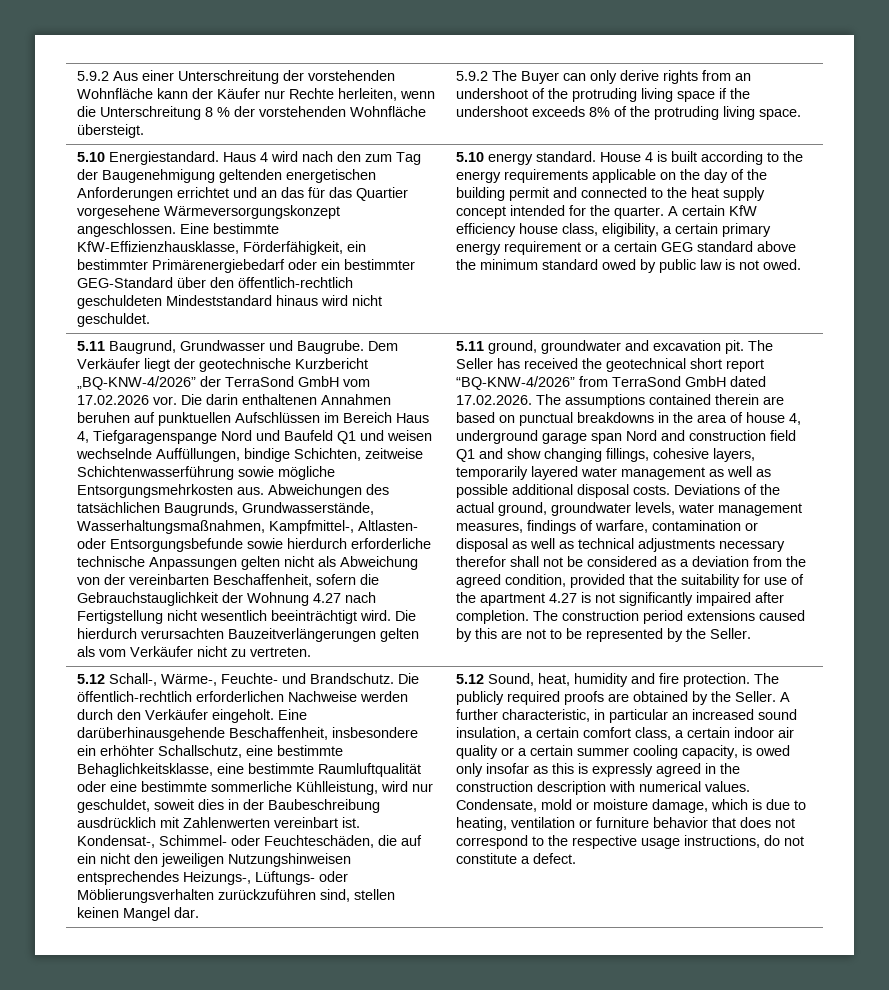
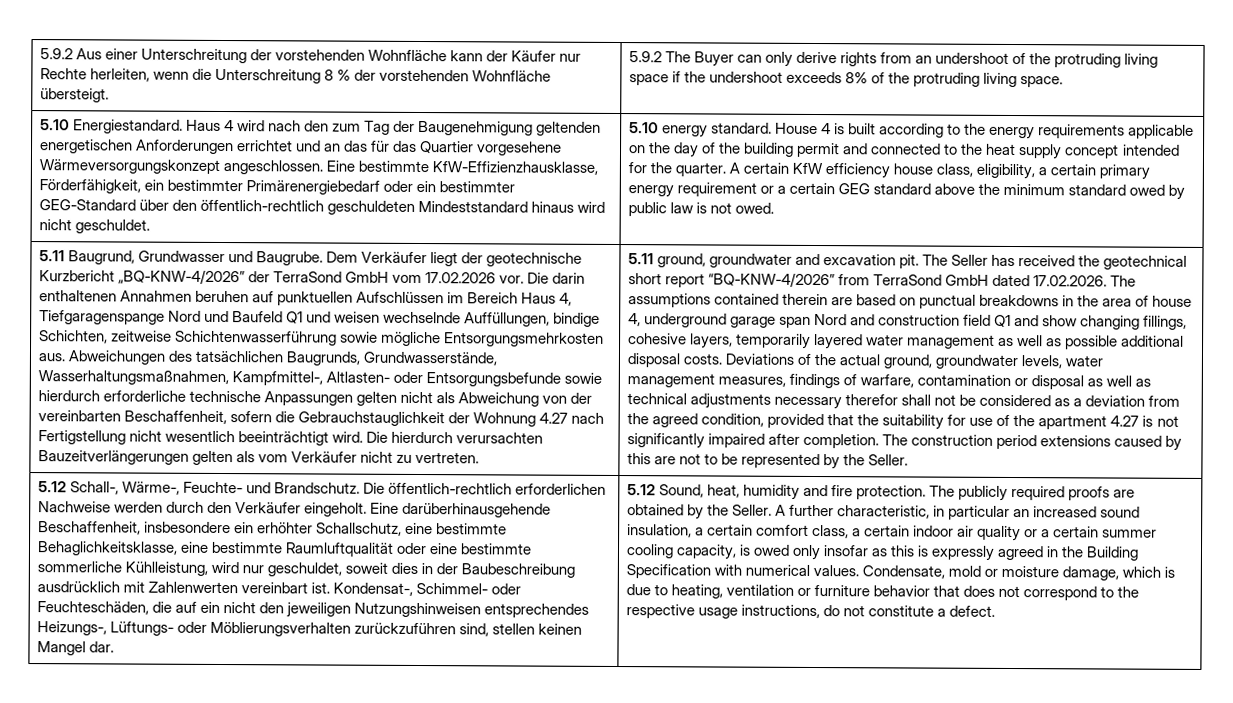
[455,781,606,795] construction description -> [1086,546,1140,561] [625,564,711,579] Building Specification

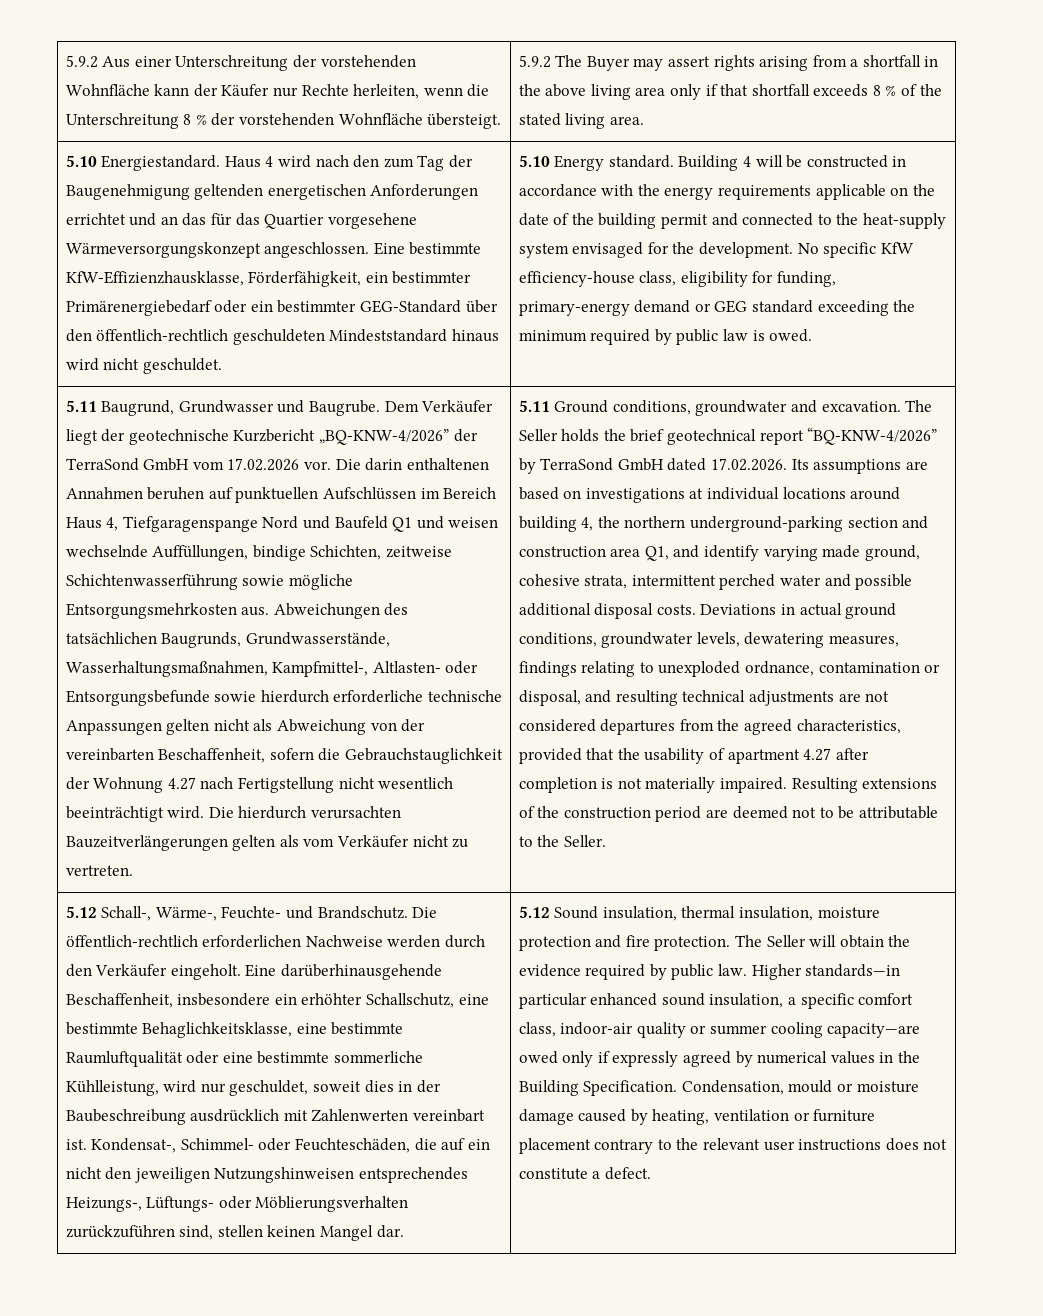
[736,51,1159,68] [628,71,1064,88] can only derive rights from an undershoot of the protruding living space if the undershoot exceeds 8% of the protruding living space. -> [633,55,939,71] [518,84,942,100] [518,113,644,129] may assert rights arising from a shortfall in the above living area only if that shortfall exceeds 8 % of the stated living area.
[661,122,962,138] energy standard. House 4 is built according to -> [554,155,907,171] [518,184,634,197] Energy standard. Building 4 will be constructed in accordance with
[672,142,699,158] day -> [518,213,549,226] date
[985,143,1180,160] [627,162,1151,180] [627,182,835,198] heat supply concept intended for the quarter. A certain KfW efficiency house class, eligibility, a certain primary energy requirement or a certain -> [862,213,946,229] [518,242,914,258] [518,271,836,287] [518,300,711,316] heat-supply system envisaged for the development. No specific KfW efficiency-house class, eligibility for funding, primary-energy demand or
[934,183,976,195] above -> [817,300,889,316] exceeding
[1068,184,1166,196] standard owed -> [590,329,651,345] required
[709,202,732,214] not -> (765, 335) none
[656,253,1188,270] [627,273,662,285] ground, groundwater and excavation pit. The Seller has received the geotechnical short -> [554,400,933,416] [518,429,756,445] Ground conditions, groundwater and excavation. The Seller holds the brief geotechnical
[837,274,870,286] from -> [518,458,536,474] by
[1110,275,1137,287] [627,293,1193,309] [627,313,1188,330] [627,333,1063,350] The assumptions contained therein are based on punctual breakdowns in the area of house 4, underground garage span Nord and construction field Q1 and show changing fillings, cohesive layers, temporarily layered water management as well as -> [791,459,928,474] [518,487,901,503] [518,516,929,532] [518,545,920,561] [518,574,851,590] Its assumptions are based on investigations at individual locations around building 4, the northern underground-parking section and construction area Q1, and identify varying made ground, cohesive strata, intermittent perched water and
[796,353,1104,370] [626,373,1152,390] [626,393,1146,410] of the actual ground, groundwater levels, water management measures, findings of warfare, contamination or disposal as well as technical adjustments necessary therefor shall not be considered as a deviation -> [780,603,897,619] [518,632,899,648] [518,661,941,677] [518,690,890,706] [518,719,676,735] in actual ground conditions, groundwater levels, dewatering measures, findings relating to unexploded ordnance, contamination or disposal, and resulting technical adjustments are not considered departures
[700,413,764,427] condition, -> [796,719,901,734] characteristics,
[882,414,1179,430] [626,433,1183,451] [626,453,676,465] suitability for use of the apartment 4.27 is not significantly impaired after completion. The construction period extensions caused by this are -> [644,748,869,764] [518,777,938,793] [518,806,788,822] usability of apartment 4.27 after completion is not materially impaired. Resulting extensions of the construction period are deemed
[741,453,841,470] represented by -> [858,806,938,819] [518,836,533,847] attributable to
[658,484,1136,501] [626,504,1098,520] Sound, heat, humidity and fire protection. The publicly required proofs are obtained by the Seller. A further characteristic, in particular an increased -> [554,906,880,921] [518,935,911,951] [518,964,901,980] [518,993,658,1009] Sound insulation, thermal insulation, moisture protection and fire protection. The Seller will obtain the evidence required by public law. Higher standards—in particular enhanced
[706,524,753,536] certain -> [800,993,854,1009] specific
[852,525,1158,542] [625,544,1140,561] [625,564,1176,581] [625,584,1140,601] [625,604,840,619] a certain indoor air quality or a certain summer cooling capacity, is owed only insofar as this is expressly agreed in the Building Specification with numerical values. Condensate, mold or moisture damage, which is due to heating, ventilation or furniture behavior that does not correspond to the respective usage instructions, do -> [560,1022,921,1038] [518,1051,920,1067] [518,1080,919,1096] [518,1109,876,1125] [518,1138,919,1154] indoor-air quality or summer cooling capacity—are owed only if expressly agreed by numerical values in the Building Specification. Condensation, mould or moisture damage caused by heating, ventilation or furniture placement contrary to the relevant user instructions does

